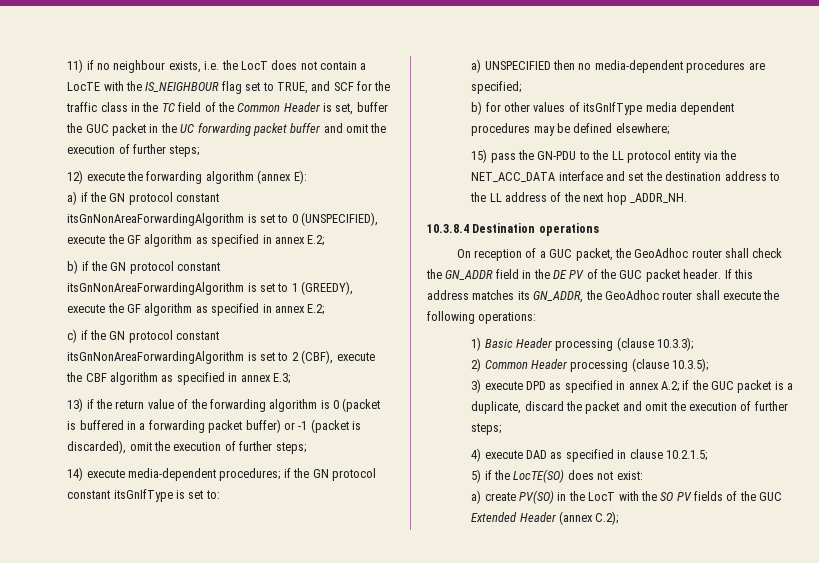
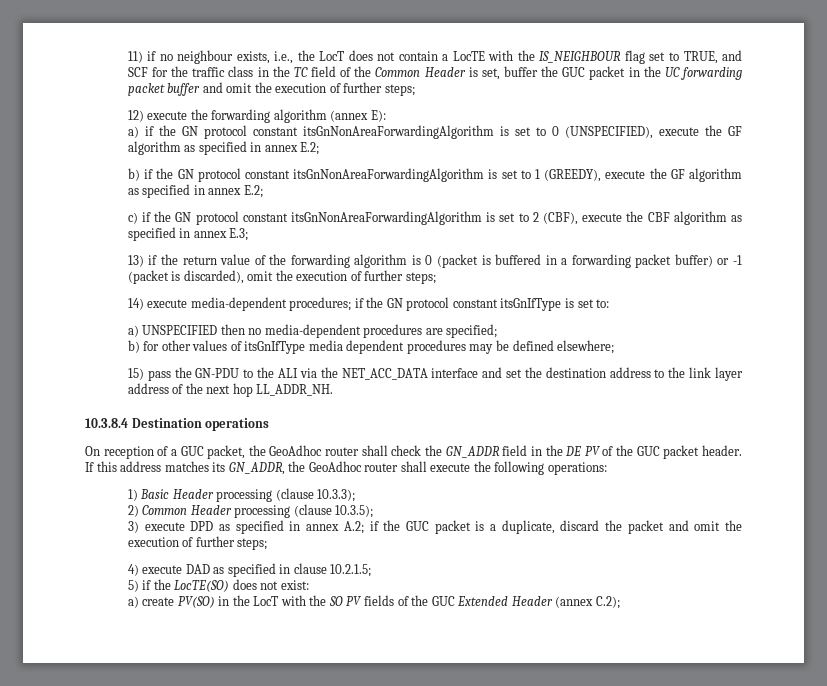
[204,61,220,70] i.e. -> [274,51,294,64] i.e.,
[611,150,702,163] LL protocol entity -> [277,368,298,378] ALI
[489,193,502,202] LL -> [689,367,743,381] link layer
[629,193,687,203] _ADDR_NH. -> [256,384,334,396] LL_ADDR_NH.

